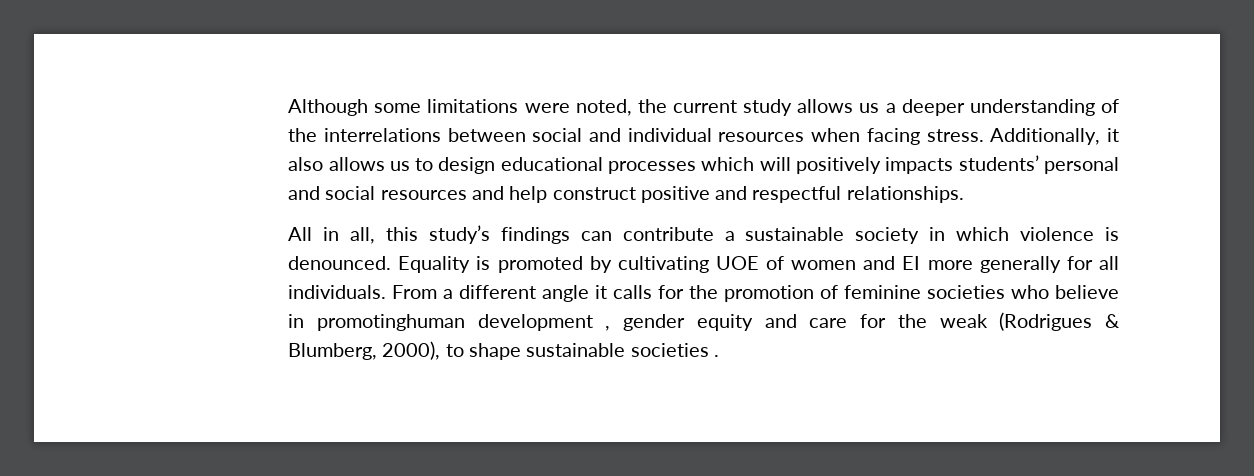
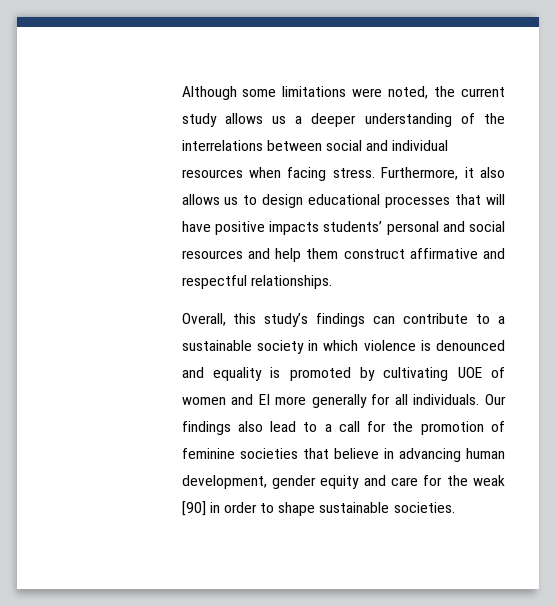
[990,128,1101,145] Additionally, -> [381,167,459,180] Furthermore,
[701,157,882,174] which will positively -> [455,194,505,205] [181,221,265,235] that will have positive
[552,186,710,203] construct positive -> [306,248,478,259] them construct affirmative
[288,227,376,244] All in all, -> [181,313,226,326] Overall,
(714, 234) none -> [476,314,491,324] to
[288,256,471,273] denounced. Equality -> [436,340,505,351] [181,367,262,381] denounced and equality
[392,285,653,302] From a different angle it calls -> [485,394,506,405] [181,421,360,435] Our findings also lead to a call
[1011,285,1050,299] who -> [302,448,329,459] that
[316,314,611,331] promotinghuman development , -> [398,448,505,462] [181,475,267,489] advancing human development,
[999,312,1120,331] [288,341,441,360] (Rodrigues & Blumberg, 2000), -> [181,501,257,516] [90] in order
[630,343,719,357] societies . -> [393,502,455,513] societies.

